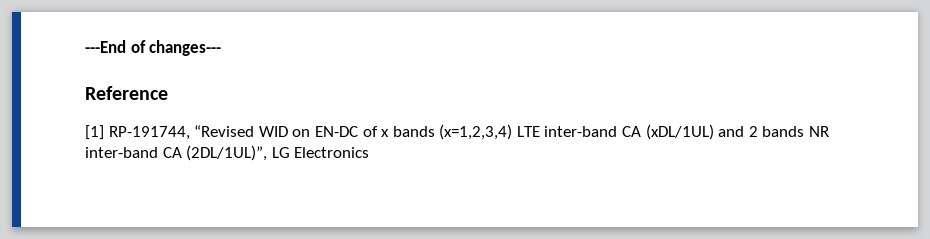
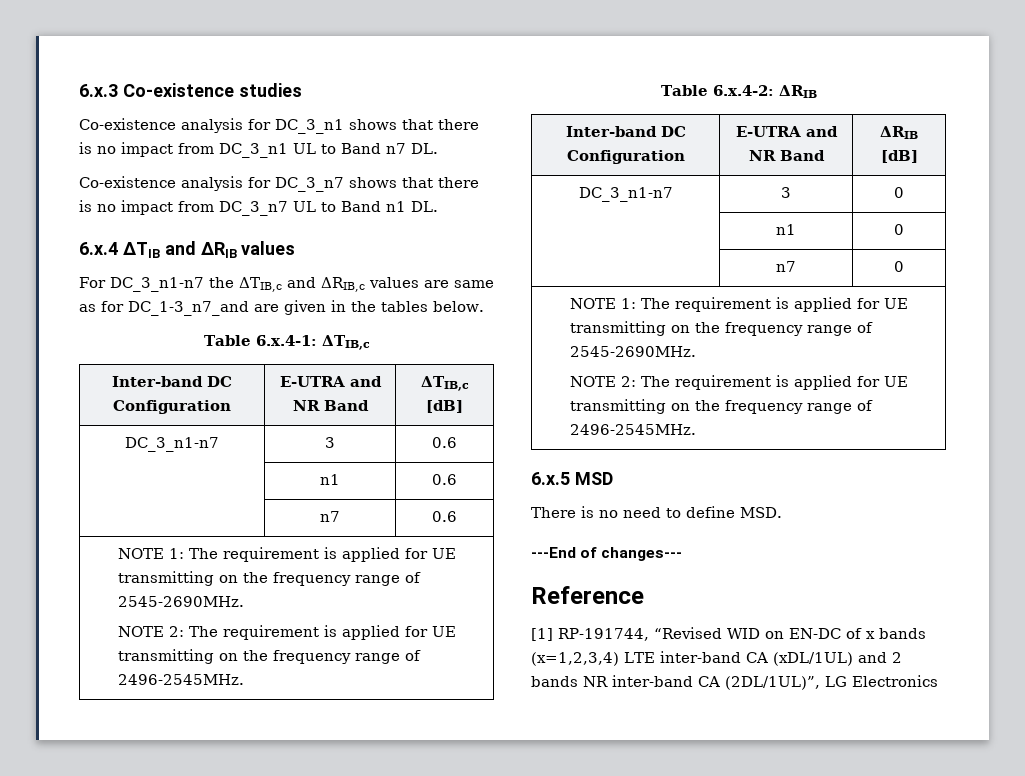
(85, 46) none -> [79,83,302,97] [79,118,479,134] [79,142,438,158] [79,176,479,192] [79,200,438,216] [79,241,296,258] [79,277,494,292] [79,300,484,316] [203,335,370,350] [112,376,232,387] [113,400,231,414] [279,376,382,387] [292,400,369,411] [420,376,469,391] [426,400,463,413] [125,437,219,452] [325,437,335,448] [432,437,457,448] [320,474,340,485] [432,474,457,485] [320,511,340,522] [432,511,457,522] [118,547,457,562] [118,571,422,586] [118,596,245,607] [118,625,457,640] [118,649,422,664] [118,674,245,685] [660,85,817,98] [565,126,686,137] [566,150,685,164] [735,126,838,137] [748,150,825,161] [880,126,918,139] [880,150,918,163] [578,187,673,202] [781,187,791,198] [894,187,904,198] [776,224,796,235] [894,224,904,235] [776,261,796,272] [894,261,904,272] [570,297,909,312] [570,321,874,336] [570,346,697,357] [570,375,909,390] [570,399,874,414] [570,424,697,435] [531,472,613,485] [531,506,782,518] 6.x.3 Co-existence studies // Co-existence analysis for DC_3_n1 shows that there is no impact from DC_3_n1 UL to Band n7 DL. // Co-existence analysis for DC_3_n7 shows that there is no impact from DC_3_n7 UL to Band n1 DL. // 6.x.4 ∆TIB and ∆RIB values // For DC_3_n1-n7 the ΔTIB,c and ΔRIB,c values are same as for DC_1-3_n7_and are given in the tables below. // Table 6.x.4-1: ΔTIB,c // Inter-band DC Configuration | E-UTRA and NR Band | ΔTIB,c [dB] // DC_3_n1-n7 | 3 | 0.6 // | n1 | 0.6 // | n7 | 0.6 // NOTE 1: The requirement is applied for UE transmitting on the frequency range of 2545-2690MHz. // NOTE 2: The requirement is applied for UE transmitting on the frequency range of 2496-2545MHz. // Table 6.x.4-2: ΔRIB // Inter-band DC Configuration | E-UTRA and NR Band | ΔRIB [dB] // DC_3_n1-n7 | 3 | 0 // | n1 | 0 // | n7 | 0 // NOTE 1: The requirement is applied for UE transmitting on the frequency range of 2545-2690MHz. // NOTE 2: The requirement is applied for UE transmitting on the frequency range of 2496-2545MHz. // 6.x.5 MSD // There is no need to define MSD. //

